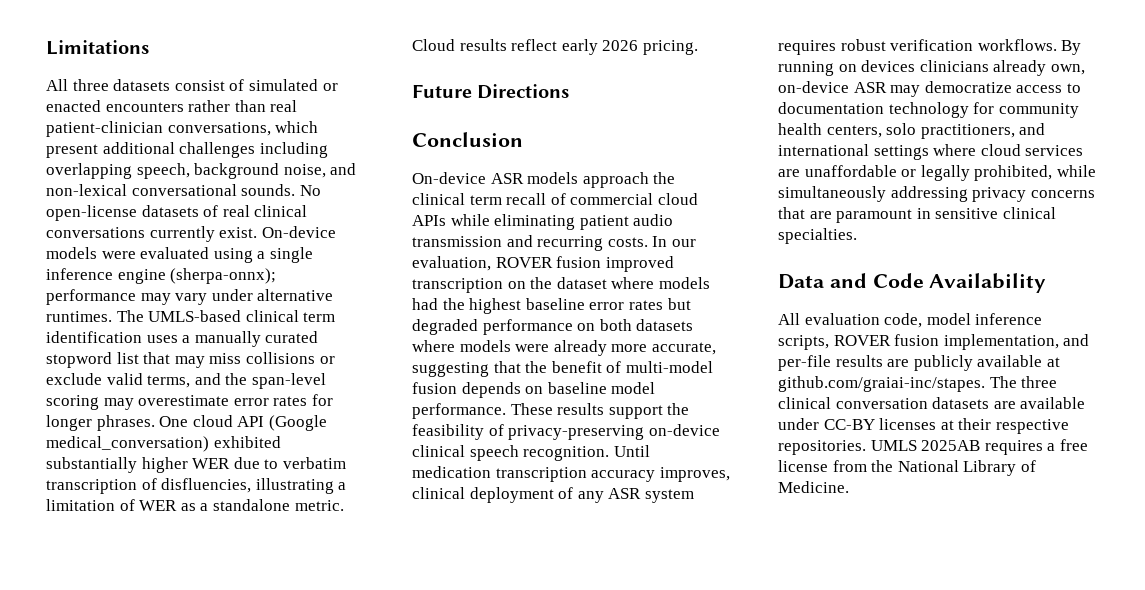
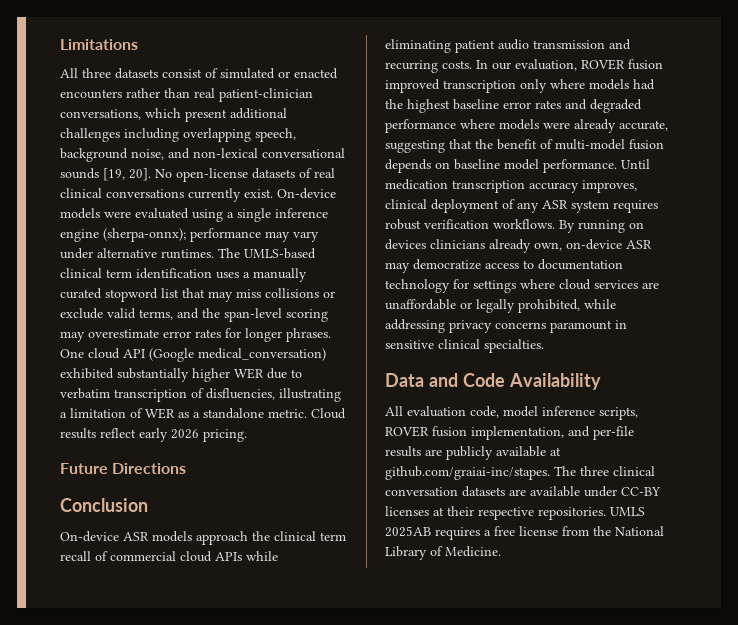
[241,184,296,196] sounds. -> [60,168,151,181] sounds [19, 20].
[507,277,607,289] on the dataset -> [520,79,547,93] only
[667,298,691,310] but -> [565,99,587,110] and
[577,319,694,331] on both datasets -> (456, 126) none
[611,344,648,352] more -> (616, 126) none
[510,403,690,419] [412,424,720,440] [412,445,610,461] These results support the feasibility of privacy-preserving on-device clinical speech recognition. -> (617, 166) none
[998,103,1079,118] [778,123,1046,139] [778,144,869,156] community health centers, solo practitioners, and international -> (469, 284) none
[778,186,886,202] simultaneously -> (616, 304) none
[778,207,832,219] that are -> (546, 325) none

